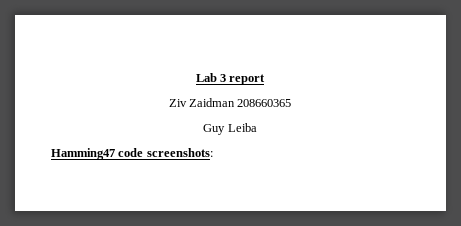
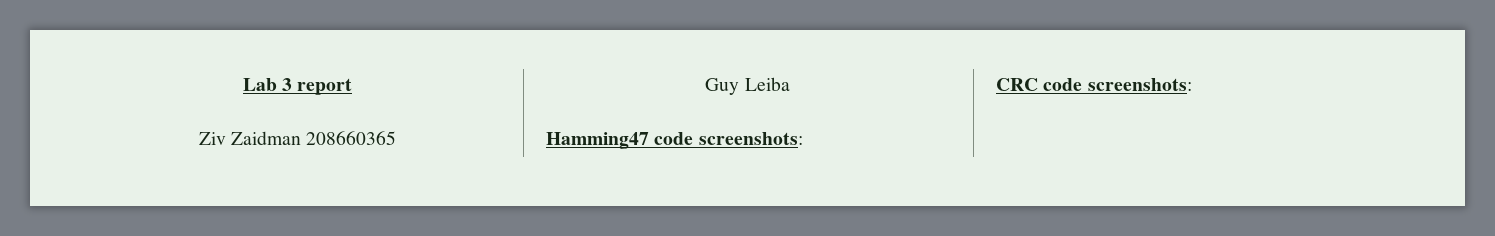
(213, 152) none -> [996,78,1192,91] // CRC code screenshots:

